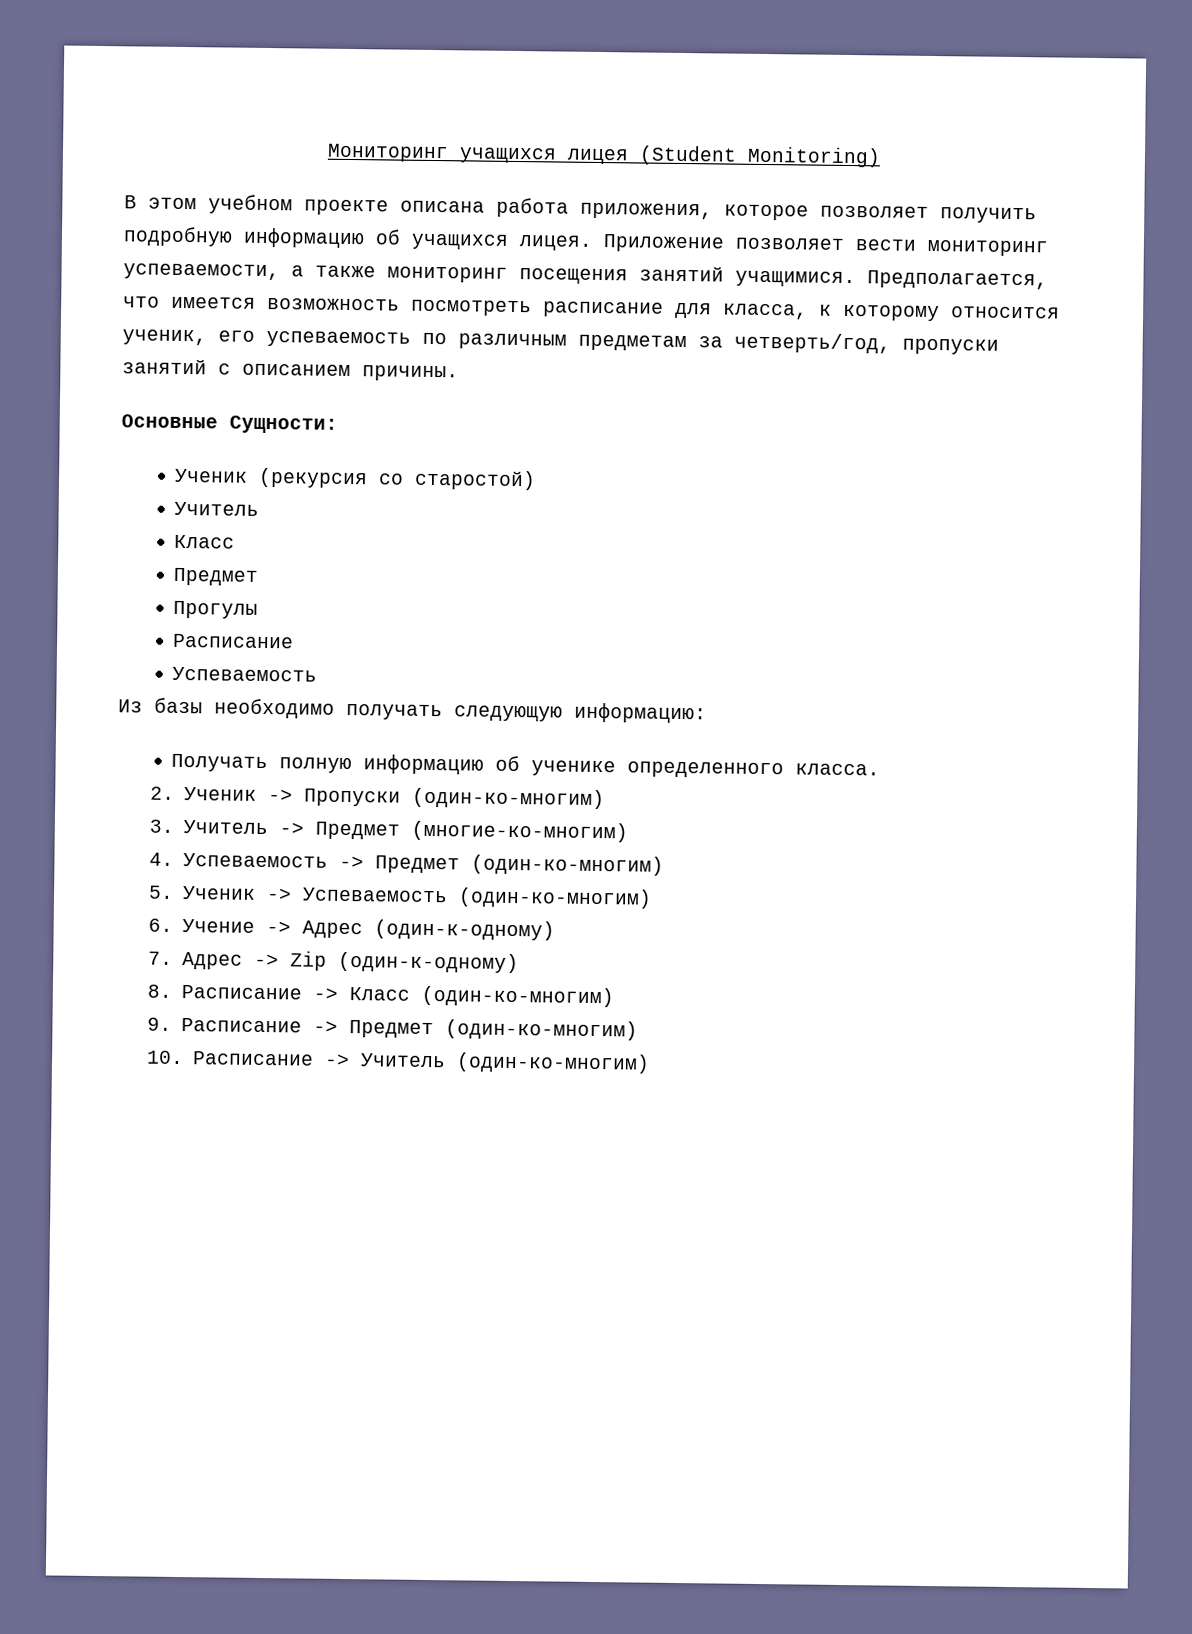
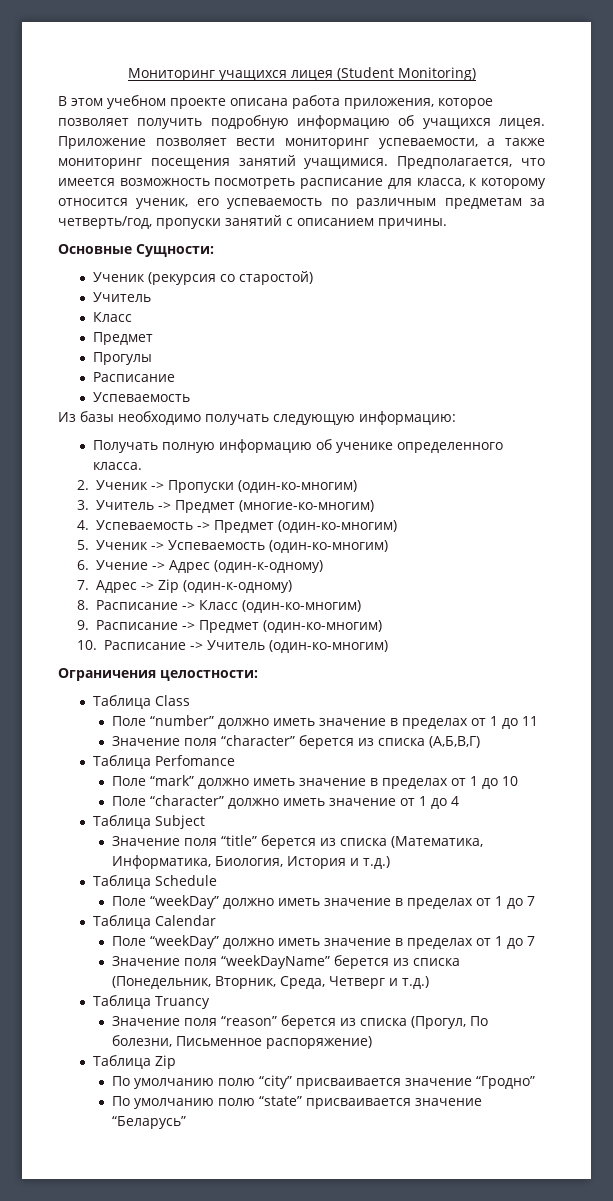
(650, 1063) none -> [58,668,258,681] [92,695,190,709] [111,715,538,729] [111,735,480,749] [92,755,235,769] [111,775,518,789] [111,795,459,809] [92,815,205,829] [111,835,483,849] [111,855,390,869] [92,875,217,889] [111,895,535,909] [92,915,216,929] [111,935,535,949] [111,955,460,969] [111,976,429,989] [92,995,210,1009] [111,1015,488,1029] [111,1035,372,1049] [92,1055,176,1069] [111,1075,535,1089] [111,1096,482,1109] [111,1116,186,1129] // Ограничения целостности: // Таблица Class // Поле “number” должно иметь значение в пределах от 1 до 11 // Значение поля “character” берется из списка (A,Б,В,Г) // Таблица Perfomance // Поле “mark” должно иметь значение в пределах от 1 до 10 // Поле “character” должно иметь значение от 1 до 4 // Таблица Subject // Значение поля “title” берется из списка (Математика, Информатика, Биология, История и т.д.) // Таблица Schedule // Поле “weekDay” должно иметь значение в пределах от 1 до 7 // Таблица Calendar // Поле “weekDay” должно иметь значение в пределах от 1 до 7 // Значение поля “weekDayName” берется из списка (Понедельник, Вторник, Среда, Четверг и т.д.) // Таблица Truancy // Значение поля “reason” берется из списка (Прогул, По болезни, Письменное распоряжение) // Таблица Zip // По умолчанию полю “city” присваивается значение “Гродно” // По умолчанию полю “state” присваивается значение “Беларусь”

